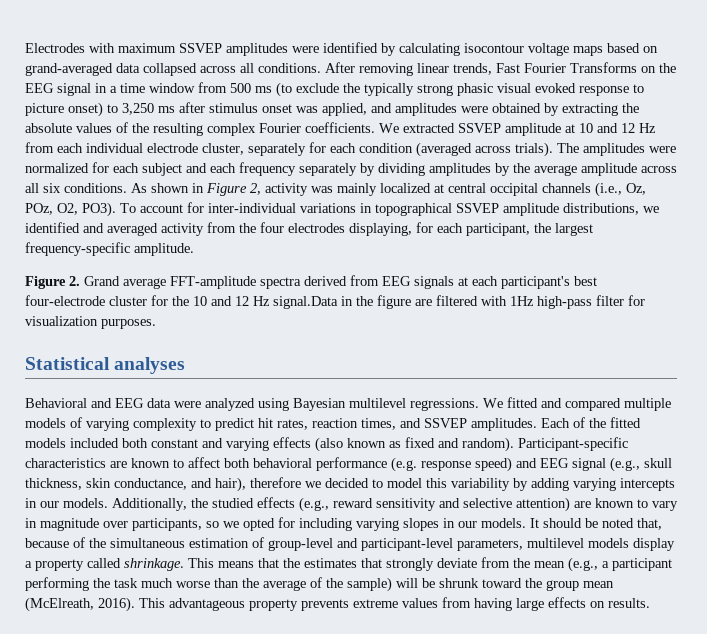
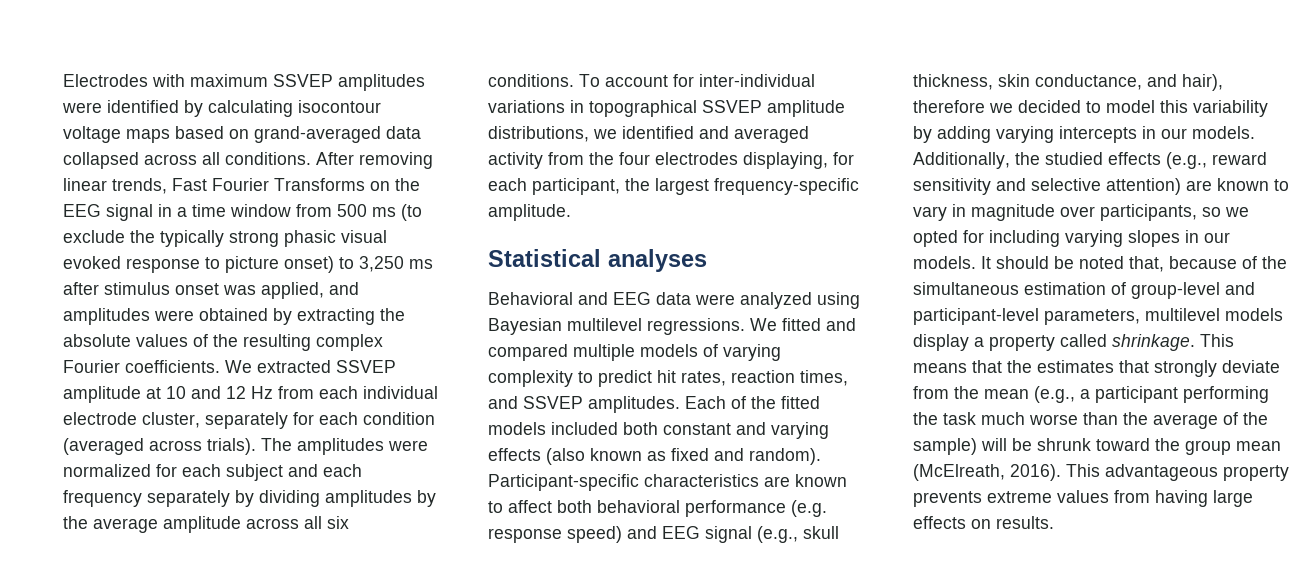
[131,182,646,197] [25,202,116,217] As shown in Figure 2, activity was mainly localized at central occipital channels (i.e., Oz, POz, O2, PO3). -> (574, 80) none
[25,275,597,289] [25,295,645,309] [25,316,156,329] // Figure 2. Grand average FFT-amplitude spectra derived from EEG signals at each participant's best four-electrode cluster for the 10 and 12 Hz signal.Data in the figure are filtered with 1Hz high-pass filter for visualization purposes. -> (571, 212) none

